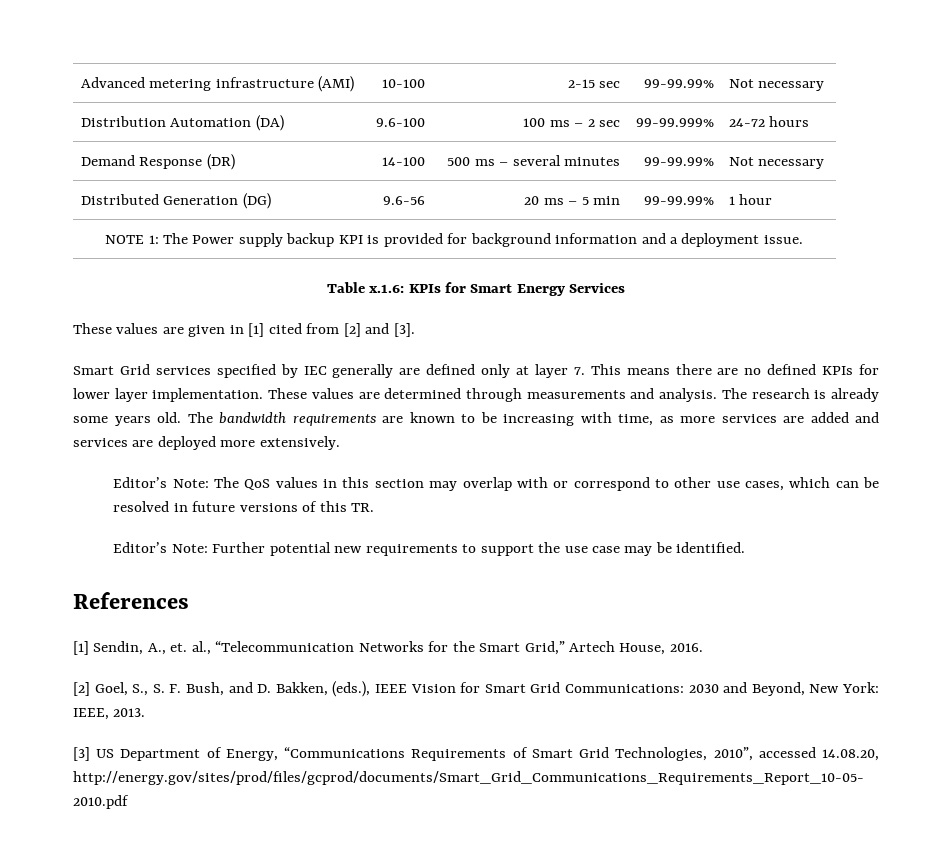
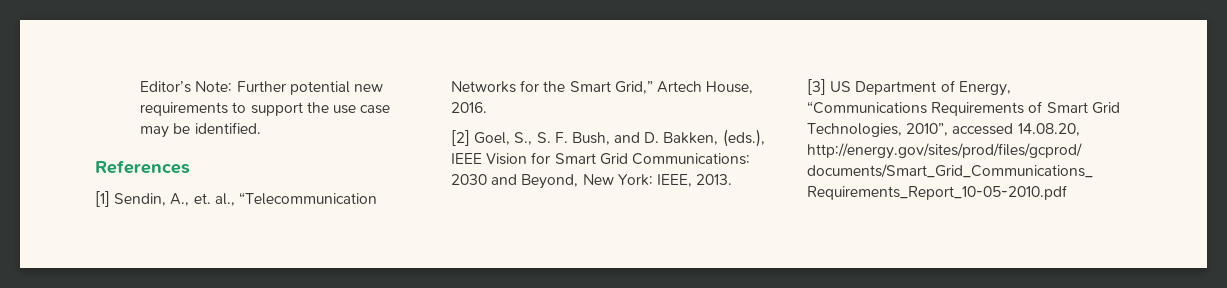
[80,76,355,92] [382,79,426,88] [567,79,621,88] [644,79,715,88] [728,79,825,91] [80,115,284,131] [376,118,426,127] [523,118,621,127] [636,118,715,127] [728,116,810,127] [80,154,235,170] [382,157,426,166] [447,155,621,166] [644,157,715,166] [728,157,825,169] [80,193,271,209] [383,196,426,205] [524,196,621,205] [644,196,715,205] [728,194,773,205] [105,233,803,247] [326,282,626,296] [73,323,415,337] [73,364,879,378] [73,388,879,402] [73,412,879,426] [73,436,340,450] [113,477,879,491] [113,501,375,512] Advanced metering infrastructure (AMI) | 10-100 | 2-15 sec | 99-99.99% | Not necessary // Distribution Automation (DA) | 9.6-100 | 100 ms – 2 sec | 99-99.999% | 24-72 hours // Demand Response (DR) | 14-100 | 500 ms – several minutes | 99-99.99% | Not necessary // Distributed Generation (DG) | 9.6-56 | 20 ms – 5 min | 99-99.99% | 1 hour // NOTE 1: The Power supply backup KPI is provided for background information and a deployment issue. // Table x.1.6: KPIs for Smart Energy Services // These values are given in [1] cited from [2] and [3]. // Smart Grid services specified by IEC generally are defined only at layer 7. This means there are no defined KPIs for lower layer implementation. These values are determined through measurements and analysis. The research is already some years old. The bandwidth requirements are known to be increasing with time, as more services are added and services are deployed more extensively. // Editor’s Note: The QoS values in this section may overlap with or correspond to other use cases, which can be resolved in future versions of this TR. // -> (140, 87) none

